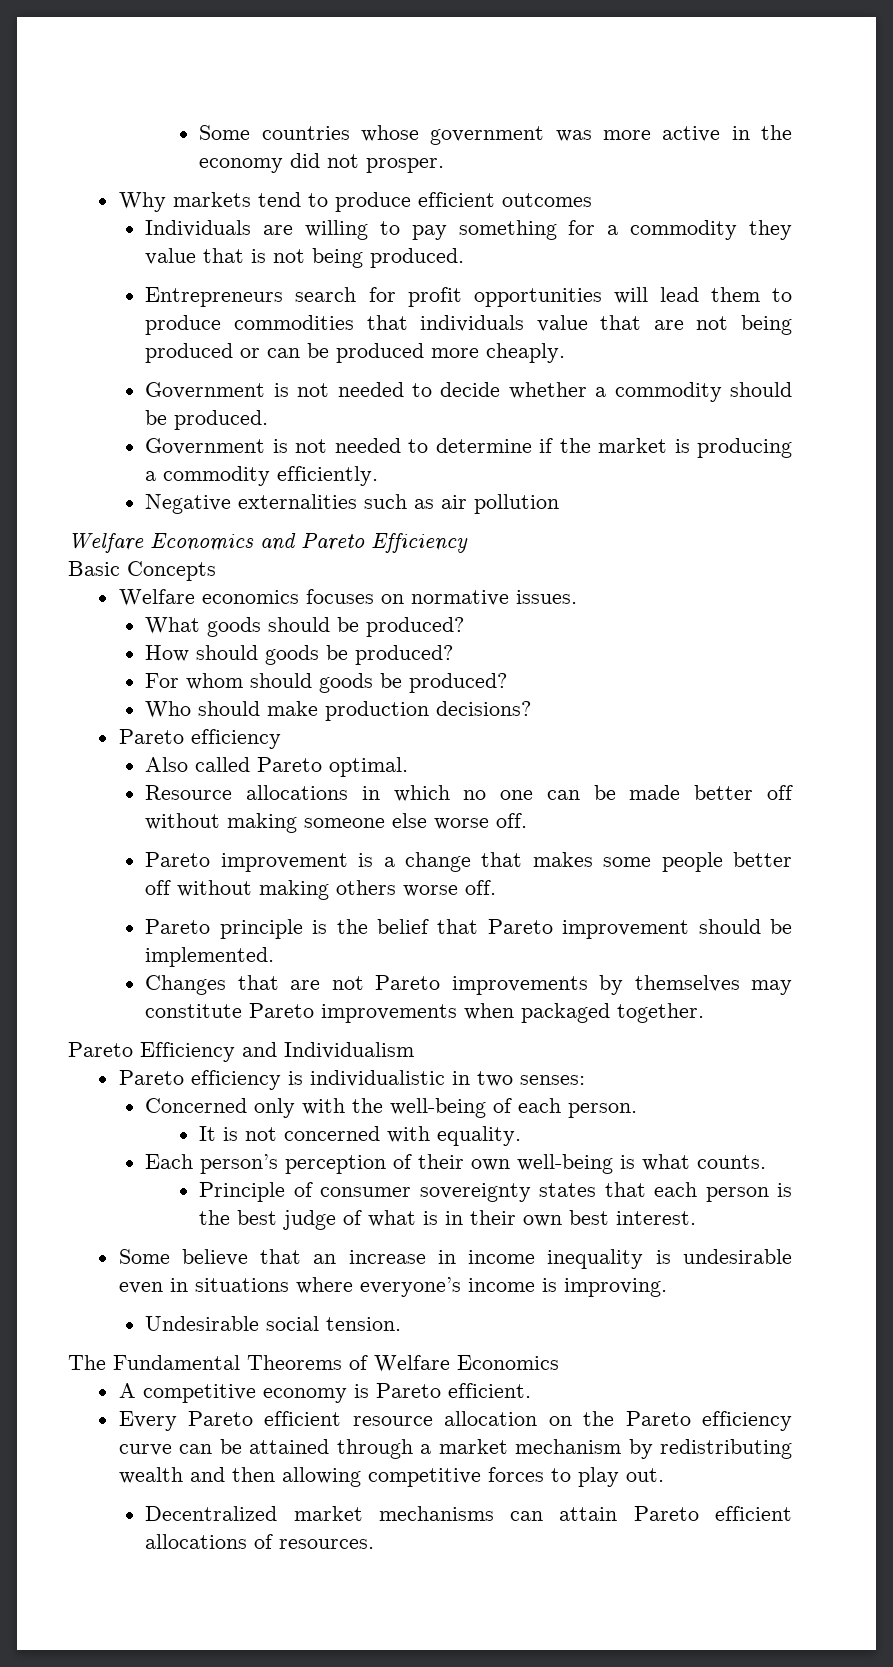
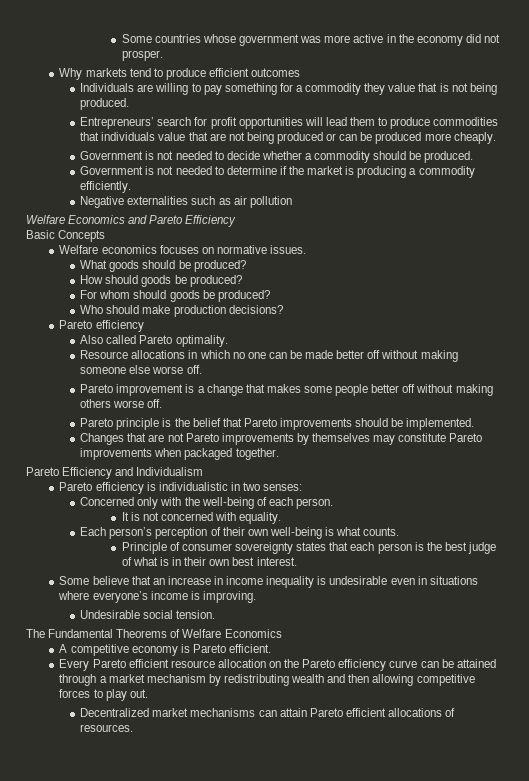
[145,287,284,307] Entrepreneurs -> [80,117,155,129] Entrepreneurs’
[329,757,409,777] optimal. -> [175,335,228,347] optimality.
[562,920,690,939] improvement -> [279,418,352,430] improvements

